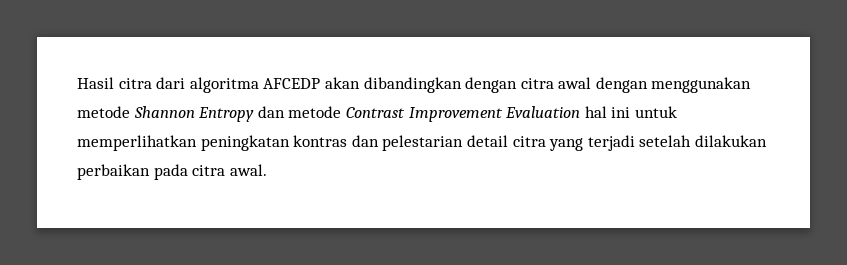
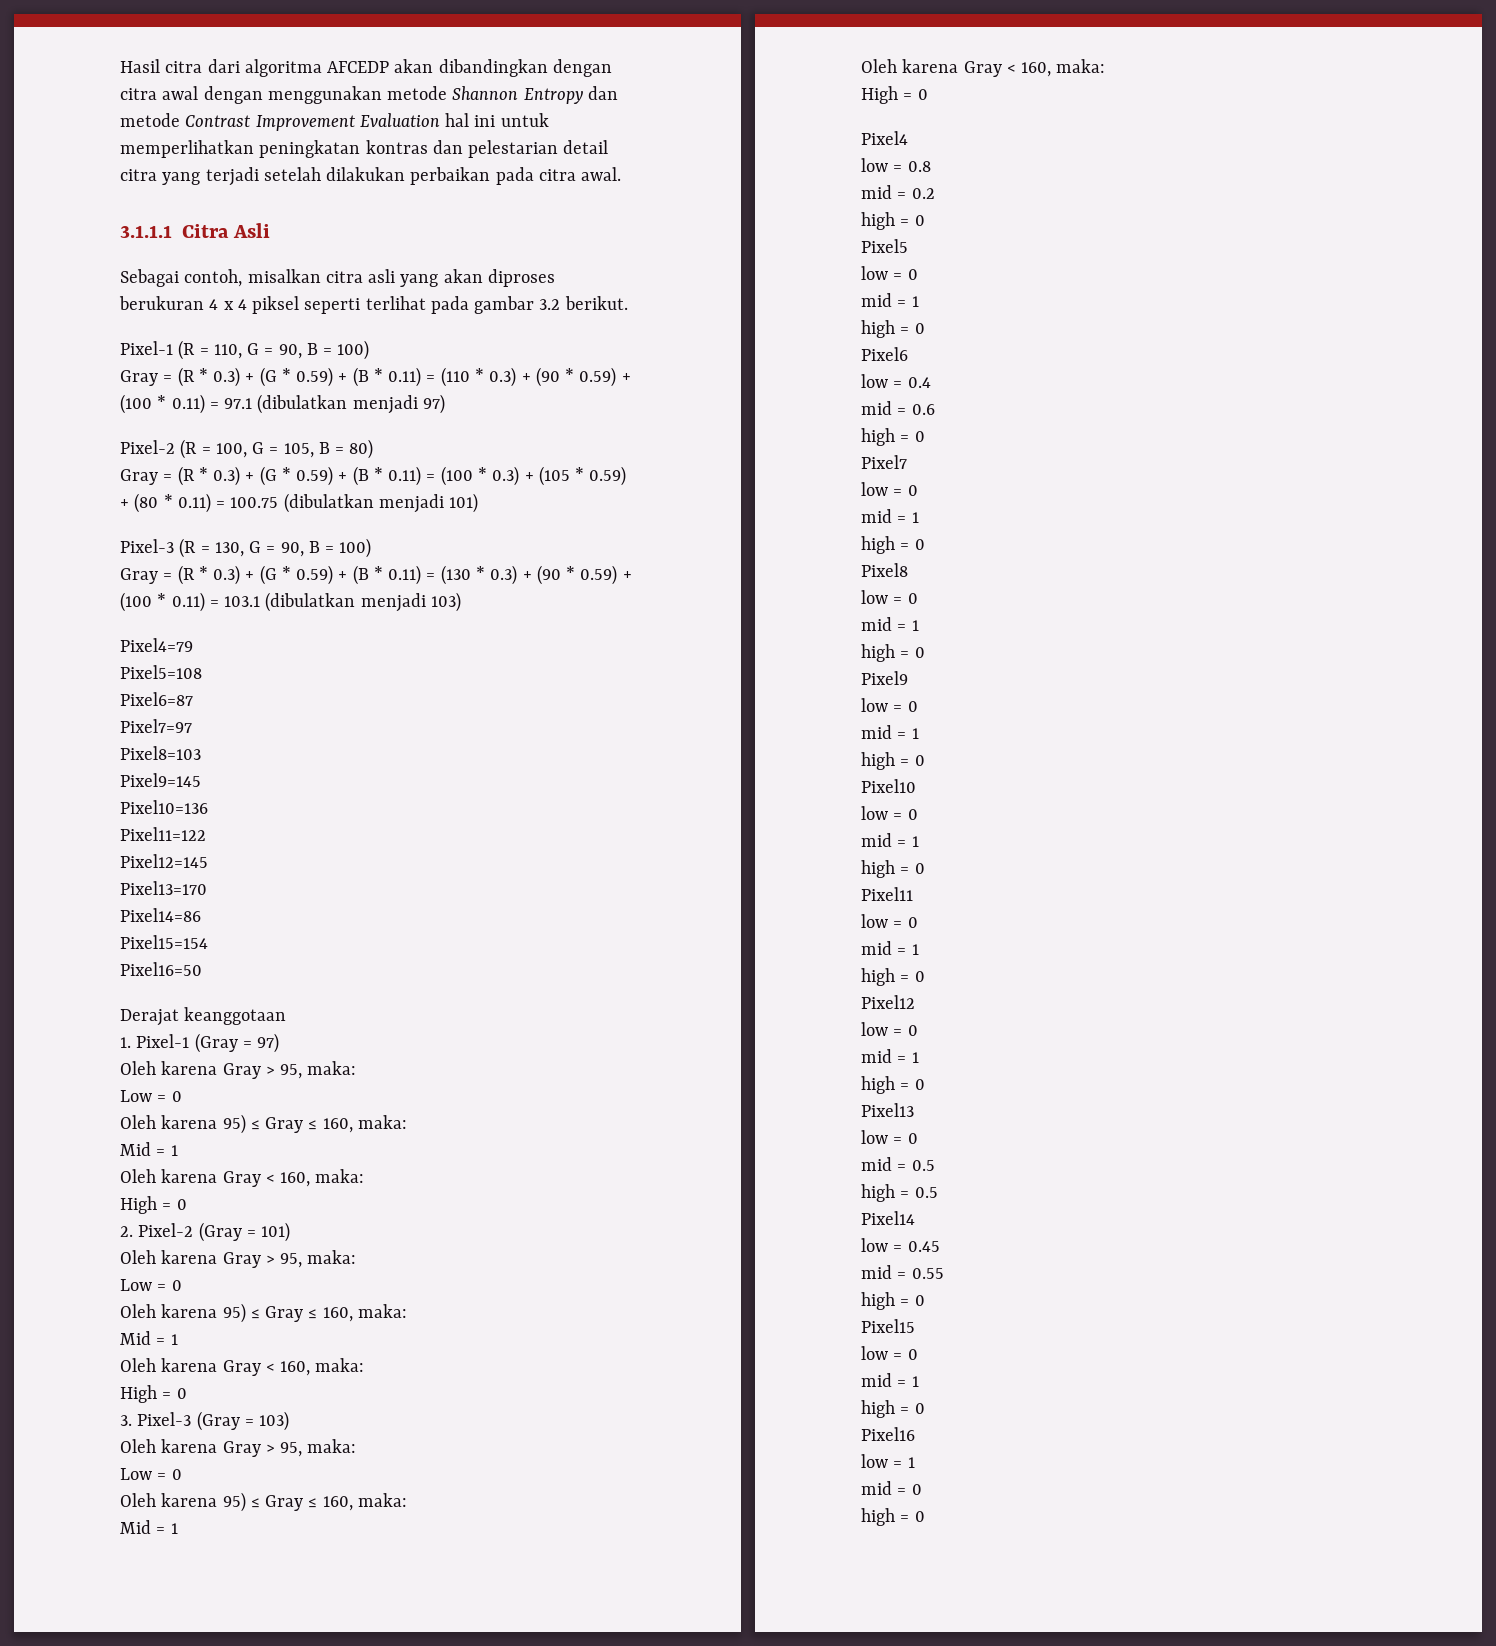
(267, 170) none -> [120,223,270,238] [120,269,555,287] [119,296,628,314] [120,340,370,360] [120,367,631,387] [120,394,445,414] [120,439,374,459] [120,466,627,486] [120,493,479,513] [120,538,372,558] [120,565,632,585] [120,592,461,612] [120,638,193,652] [120,665,202,679] [120,692,193,706] [120,719,192,733] [120,746,201,760] [120,773,201,787] [120,800,208,814] [120,827,206,841] [120,854,208,868] [120,881,207,895] [120,908,201,922] [120,935,208,949] [120,962,202,976] [120,1007,287,1026] [120,1033,280,1053] [120,1061,357,1079] [120,1090,182,1102] [120,1114,407,1134] [120,1142,178,1156] [120,1169,365,1187] [120,1196,187,1214] [120,1222,291,1242] [120,1250,357,1268] [120,1279,182,1291] [120,1303,407,1323] [120,1331,178,1345] [120,1358,365,1376] [120,1385,187,1403] [120,1411,290,1431] [120,1439,357,1457] [120,1468,182,1480] [120,1492,407,1512] [120,1520,178,1534] [861,59,1106,77] [861,86,928,104] [861,131,908,145] [861,158,931,172] [861,185,935,199] [861,212,925,230] [861,239,908,253] [861,266,918,280] [861,293,919,307] [861,320,925,338] [861,347,908,361] [861,374,931,388] [861,401,935,415] [861,428,925,446] [861,455,907,469] [861,482,918,496] [861,509,919,523] [861,536,925,554] [861,563,908,577] [861,590,918,604] [861,617,919,631] [861,644,925,662] [861,671,908,685] [861,698,918,712] [861,725,919,739] [861,752,925,770] [861,779,916,793] [861,806,918,820] [861,833,919,847] [861,860,925,878] [861,887,913,901] [861,914,918,928] [861,941,919,955] [861,968,925,986] [861,995,915,1009] [861,1022,918,1036] [861,1049,919,1063] [861,1076,925,1094] [861,1103,914,1117] [861,1130,918,1144] [861,1157,935,1171] [861,1184,938,1202] [861,1211,915,1225] [861,1238,940,1252] [861,1265,944,1279] [861,1292,925,1310] [861,1319,915,1333] [861,1346,918,1360] [861,1373,919,1387] [861,1400,925,1418] [861,1427,915,1441] [861,1454,915,1468] [861,1481,922,1495] [861,1508,925,1526] // 3.1.1.1 Citra Asli // Sebagai contoh, misalkan citra asli yang akan diproses berukuran 4 x 4 piksel seperti terlihat pada gambar 3.2 berikut. // Pixel-1 (R = 110, G = 90, B = 100) // Gray = (R * 0.3) + (G * 0.59) + (B * 0.11) = (110 * 0.3) + (90 * 0.59) + (100 * 0.11) = 97.1 (dibulatkan menjadi 97) // Pixel-2 (R = 100, G = 105, B = 80) // Gray = (R * 0.3) + (G * 0.59) + (B * 0.11) = (100 * 0.3) + (105 * 0.59) + (80 * 0.11) = 100.75 (dibulatkan menjadi 101) // Pixel-3 (R = 130, G = 90, B = 100) // Gray = (R * 0.3) + (G * 0.59) + (B * 0.11) = (130 * 0.3) + (90 * 0.59) + (100 * 0.11) = 103.1 (dibulatkan menjadi 103) // Pixel4=79 // Pixel5=108 // Pixel6=87 // Pixel7=97 // Pixel8=103 // Pixel9=145 // Pixel10=136 // Pixel11=122 // Pixel12=145 // Pixel13=170 // Pixel14=86 // Pixel15=154 // Pixel16=50 // Derajat keanggotaan // 1. Pixel-1 (Gray = 97) // Oleh karena Gray > 95, maka: // Low = 0 // Oleh karena 95) ≤ Gray ≤ 160, maka: // Mid = 1 // Oleh karena Gray < 160, maka: // High = 0 // 2. Pixel-2 (Gray = 101) // Oleh karena Gray > 95, maka: // Low = 0 // Oleh karena 95) ≤ Gray ≤ 160, maka: // Mid = 1 // Oleh karena Gray < 160, maka: // High = 0 // 3. Pixel-3 (Gray = 103) // Oleh karena Gray > 95, maka: // Low = 0 // Oleh karena 95) ≤ Gray ≤ 160, maka: // Mid = 1 // Oleh karena Gray < 160, maka: // High = 0 // Pixel4 // low = 0.8 // mid = 0.2 // high = 0 // Pixel5 // low = 0 // mid = 1 // high = 0 // Pixel6 // low = 0.4 // mid = 0.6 // high = 0 // Pixel7 // low = 0 // mid = 1 // high = 0 // Pixel8 // low = 0 // mid = 1 // high = 0 // Pixel9 // low = 0 // mid = 1 // high = 0 // Pixel10 // low = 0 // mid = 1 // high = 0 // Pixel11 // low = 0 // mid = 1 // high = 0 // Pixel12 // low = 0 // mid = 1 // high = 0 // Pixel13 // low = 0 // mid = 0.5 // high = 0.5 // Pixel14 // low = 0.45 // mid = 0.55 // high = 0 // Pixel15 // low = 0 // mid = 1 // high = 0 // Pixel16 // low = 1 // mid = 0 // high = 0

